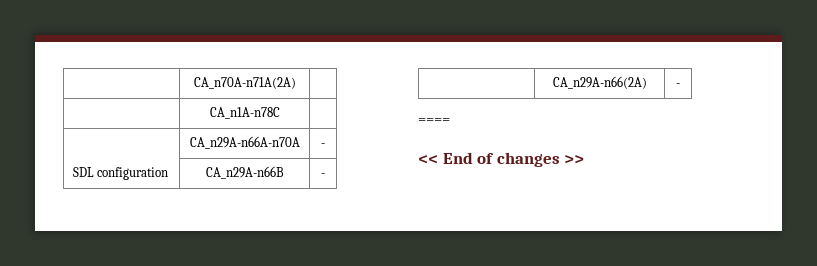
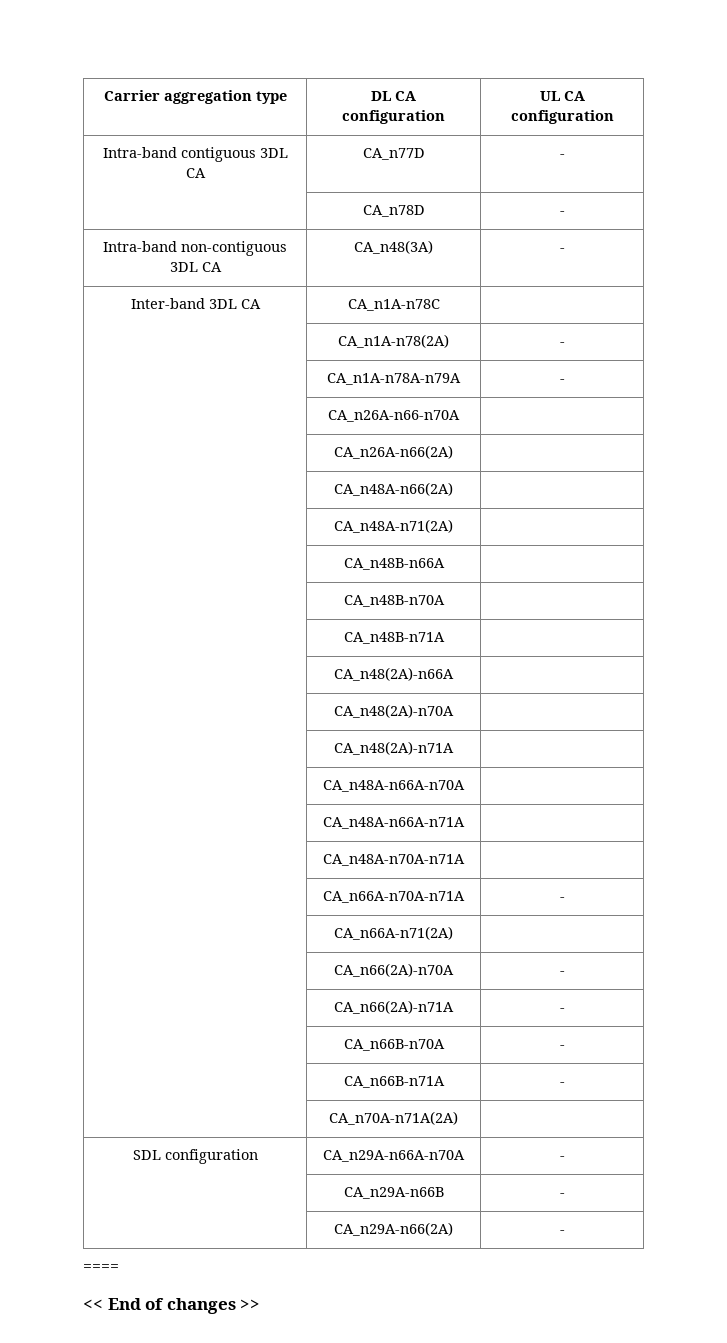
[193,77,296,89] [209,107,280,119] | CA_n70A-n71A(2A) | // | CA_n1A-n78C | // -> [103,90,287,104] [370,91,416,101] [342,110,445,124] [539,91,585,101] [510,110,614,124] [102,147,288,162] [185,168,206,178] [362,148,425,160] [559,154,565,158] [362,205,425,217] [559,211,565,215] [103,241,287,256] [169,262,222,272] [353,240,433,254] [559,248,565,252] [130,298,261,309] [347,299,440,311] [338,334,449,348] [559,342,565,346] [327,373,461,385] [559,379,565,383] [328,410,460,422] [334,445,453,459] [334,482,453,496] [334,519,453,533] [343,558,445,570] [343,595,445,607] [343,632,445,644] [334,667,454,681] [334,704,454,718] [334,741,454,755] [323,780,465,792] [323,817,465,829] [323,854,465,866] [323,891,465,903] [559,897,565,901] [334,926,453,940] [334,963,454,977] [559,971,565,975] [334,1000,454,1014] [559,1008,565,1012] [343,1039,445,1051] [559,1045,565,1049] [343,1076,445,1088] [559,1082,565,1086] [329,1111,458,1125] [132,1149,258,1164] Carrier aggregation type | DL CA configuration | UL CA configuration // Intra-band contiguous 3DL CA | CA_n77D | - // | CA_n78D | - // Intra-band non-contiguous 3DL CA | CA_n48(3A) | - // Inter-band 3DL CA | CA_n1A-n78C | // | CA_n1A-n78(2A) | - // | CA_n1A-n78A-n79A | - // | CA_n26A-n66-n70A | // | CA_n26A-n66(2A) | // | CA_n48A-n66(2A) | // | CA_n48A-n71(2A) | // | CA_n48B-n66A | // | CA_n48B-n70A | // | CA_n48B-n71A | // | CA_n48(2A)-n66A | // | CA_n48(2A)-n70A | // | CA_n48(2A)-n71A | // | CA_n48A-n66A-n70A | // | CA_n48A-n66A-n71A | // | CA_n48A-n70A-n71A | // | CA_n66A-n70A-n71A | - // | CA_n66A-n71(2A) | // | CA_n66(2A)-n70A | - // | CA_n66(2A)-n71A | - // | CA_n66B-n70A | - // | CA_n66B-n71A | - // | CA_n70A-n71A(2A) | // SDL configuration
[72,167,169,180] SDL configuration -> (565, 1158) none

